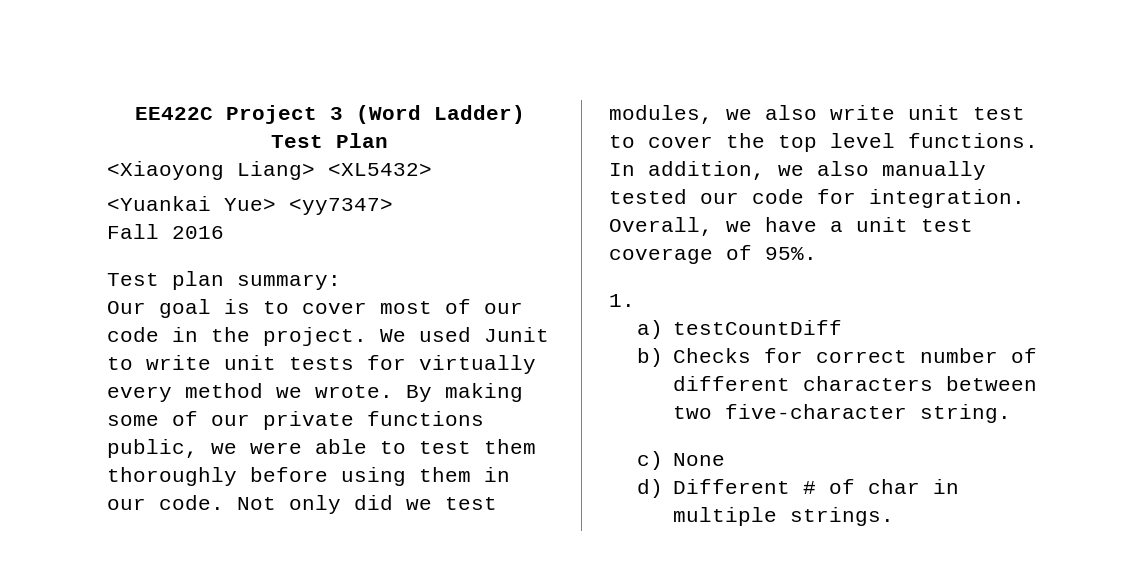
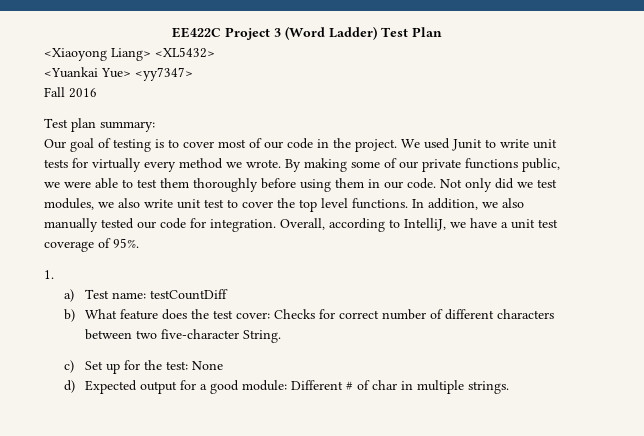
(211, 308) none -> [98,138,151,152] of testing
(713, 226) none -> [329,218,446,232] according to IntelliJ,
(663, 329) none -> [84,289,146,299] Test name:
(663, 357) none -> [84,309,270,320] What feature does the test cover:
[920,404,1012,423] string. -> [242,330,281,343] String.
[673,453,726,466] [636,479,663,498] None // d) -> [84,360,223,374] [64,380,287,394] Set up for the test: None // d) Expected output for a good module:

